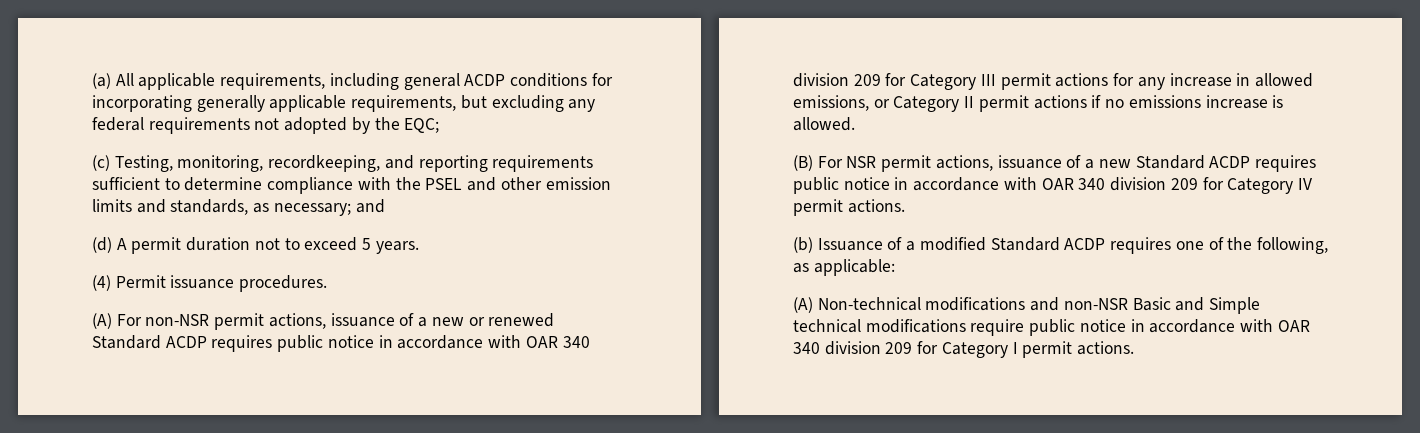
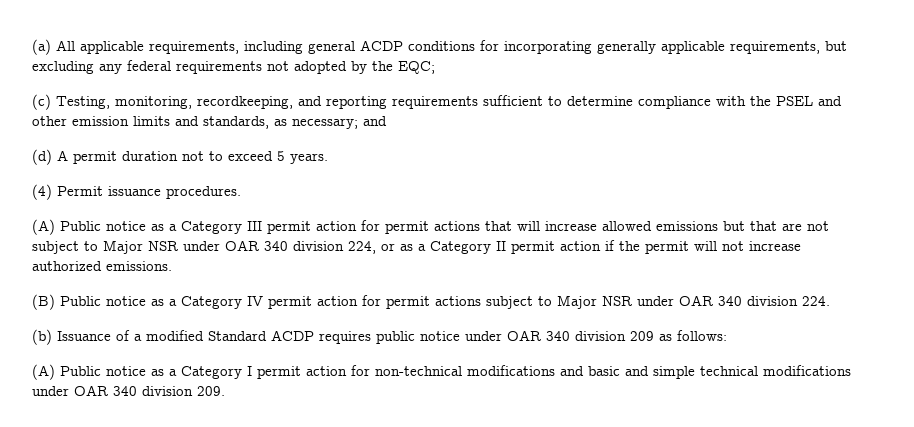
[116,313,555,330] [92,335,590,352] [793,73,1313,90] [793,95,1284,112] [793,117,855,131] [793,155,1316,172] [793,177,1312,194] [793,199,905,216] For non-NSR permit actions, issuance of a new or renewed Standard ACDP requires public notice in accordance with OAR 340 division 209 for Category III permit actions for any increase in allowed emissions, or Category II permit actions if no emissions increase is allowed. // (B) For NSR permit actions, issuance of a new Standard ACDP requires public notice in accordance with OAR 340 division 209 for Category IV permit actions. -> [60,220,829,234] [32,240,801,254] [32,261,172,271] [32,294,830,310] Public notice as a Category III permit action for permit actions that will increase allowed emissions but that are not subject to Major NSR under OAR 340 division 224, or as a Category II permit action if the permit will not increase authorized emissions. // (B) Public notice as a Category IV permit action for permit actions subject to Major NSR under OAR 340 division 224.
[1175,237,1328,254] [793,259,895,276] [793,297,1261,314] [793,319,1310,336] [793,341,1135,358] one of the following, as applicable: // (A) Non-technical modifications and non-NSR Basic and Simple technical modifications require public notice in accordance with OAR 340 division 209 for Category I permit actions. -> [376,330,727,344] [32,364,851,380] [32,385,225,396] public notice under OAR 340 division 209 as follows: // (A) Public notice as a Category I permit action for non-technical modifications and basic and simple technical modifications under OAR 340 division 209.

